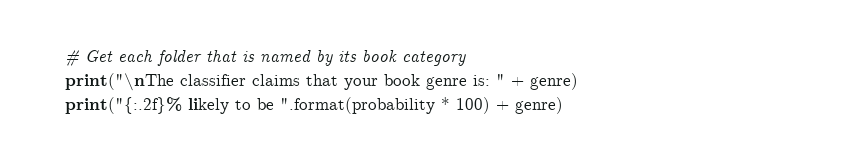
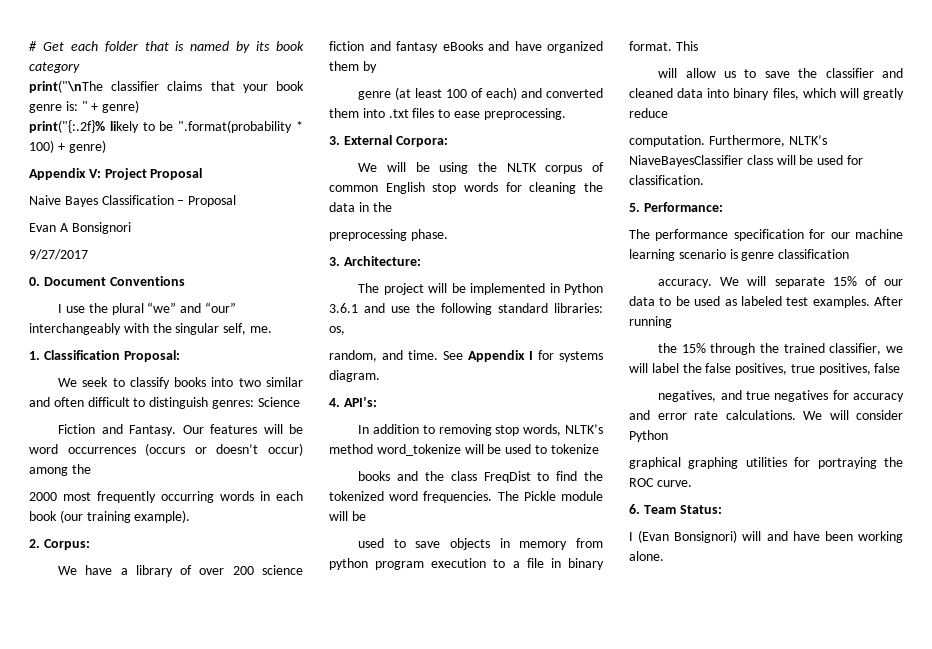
(563, 105) none -> [29,168,203,180] [29,195,237,207] [29,222,131,234] [29,249,88,260] [29,276,185,286] [58,302,236,315] [29,323,272,335] [29,350,180,362] [58,377,303,389] [29,397,300,409] [58,424,303,436] [29,443,303,456] [29,464,91,476] [29,491,303,503] [29,510,191,523] [29,539,90,550] [58,565,303,577] [329,41,603,53] [329,61,377,73] [358,87,603,100] [329,108,566,120] [329,135,448,147] [358,162,604,174] [329,182,603,194] [329,202,392,212] [329,229,448,241] [329,256,421,266] [358,283,603,295] [329,303,603,315] [329,326,345,335] [329,350,603,362] [329,370,380,382] [329,396,377,407] [358,424,603,436] [329,444,599,456] [358,471,603,483] [329,491,603,503] [329,511,366,521] [358,538,603,550] [329,558,604,570] [629,41,698,51] [658,68,903,78] [629,88,904,100] [629,108,668,118] [629,135,827,147] [629,155,863,167] [629,175,704,185] [629,202,723,212] [629,229,903,241] [629,249,850,261] [658,276,903,288] [629,296,903,308] [629,316,672,328] [658,343,903,355] [629,363,901,375] [658,390,904,402] [629,410,903,420] [629,430,668,442] [629,457,903,469] [629,478,692,487] [629,504,722,514] [629,530,903,543] [629,551,664,561] // Appendix V: Project Proposal // Naive Bayes Classification – Proposal // Evan A Bonsignori // 9/27/2017 // 0. Document Conventions // I use the plural “we” and “our” interchangeably with the singular self, me. // 1. Classification Proposal: // We seek to classify books into two similar and often difficult to distinguish genres: Science // Fiction and Fantasy. Our features will be word occurrences (occurs or doesn’t occur) among the // 2000 most frequently occurring words in each book (our training example). // 2. Corpus: // We have a library of over 200 science fiction and fantasy eBooks and have organized them by // genre (at least 100 of each) and converted them into .txt files to ease preprocessing. // 3. External Corpora: // We will be using the NLTK corpus of common English stop words for cleaning the data in the // preprocessing phase. // 3. Architecture: // The project will be implemented in Python 3.6.1 and use the following standard libraries: os, // random, and time. See Appendix I for systems diagram. // 4. API’s: // In addition to removing stop words, NLTK’s method word_tokenize will be used to tokenize // books and the class FreqDist to find the tokenized word frequencies. The Pickle module will be // used to save objects in memory from python program execution to a file in binary format. This // will allow us to save the classifier and cleaned data into binary files, which will greatly reduce // computation. Furthermore, NLTK’s NiaveBayesClassifier class will be used for classification. // 5. Performance: // The performance specification for our machine learning scenario is genre classification // accuracy. We will separate 15% of our data to be used as labeled test examples. After running // the 15% through the trained classifier, we will label the false positives, true positives, false // negatives, and true negatives for accuracy and error rate calculations. We will consider Python // graphical graphing utilities for portraying the ROC curve. // 6. Team Status: // I (Evan Bonsignori) will and have been working alone.

